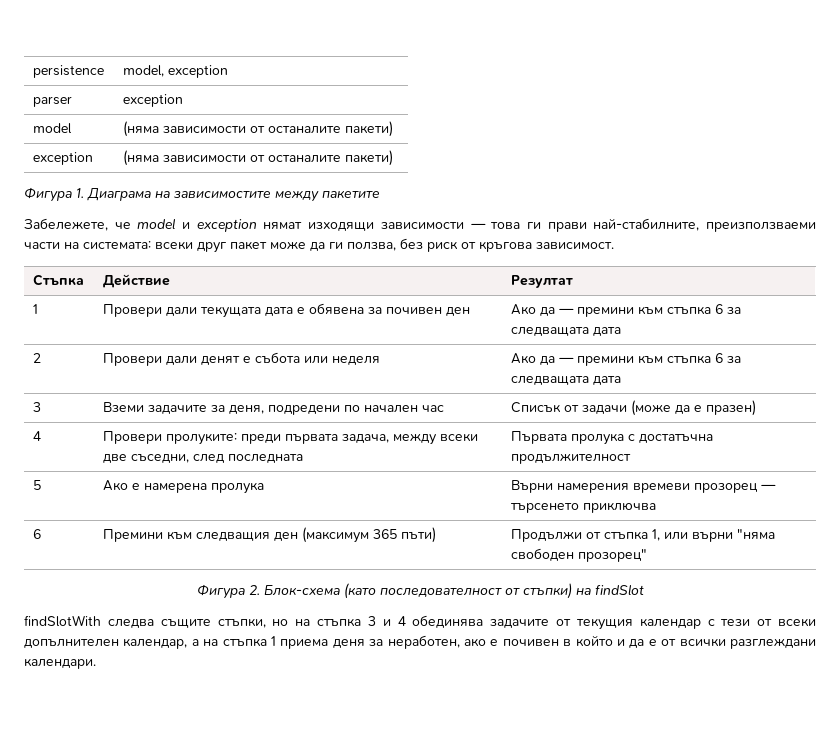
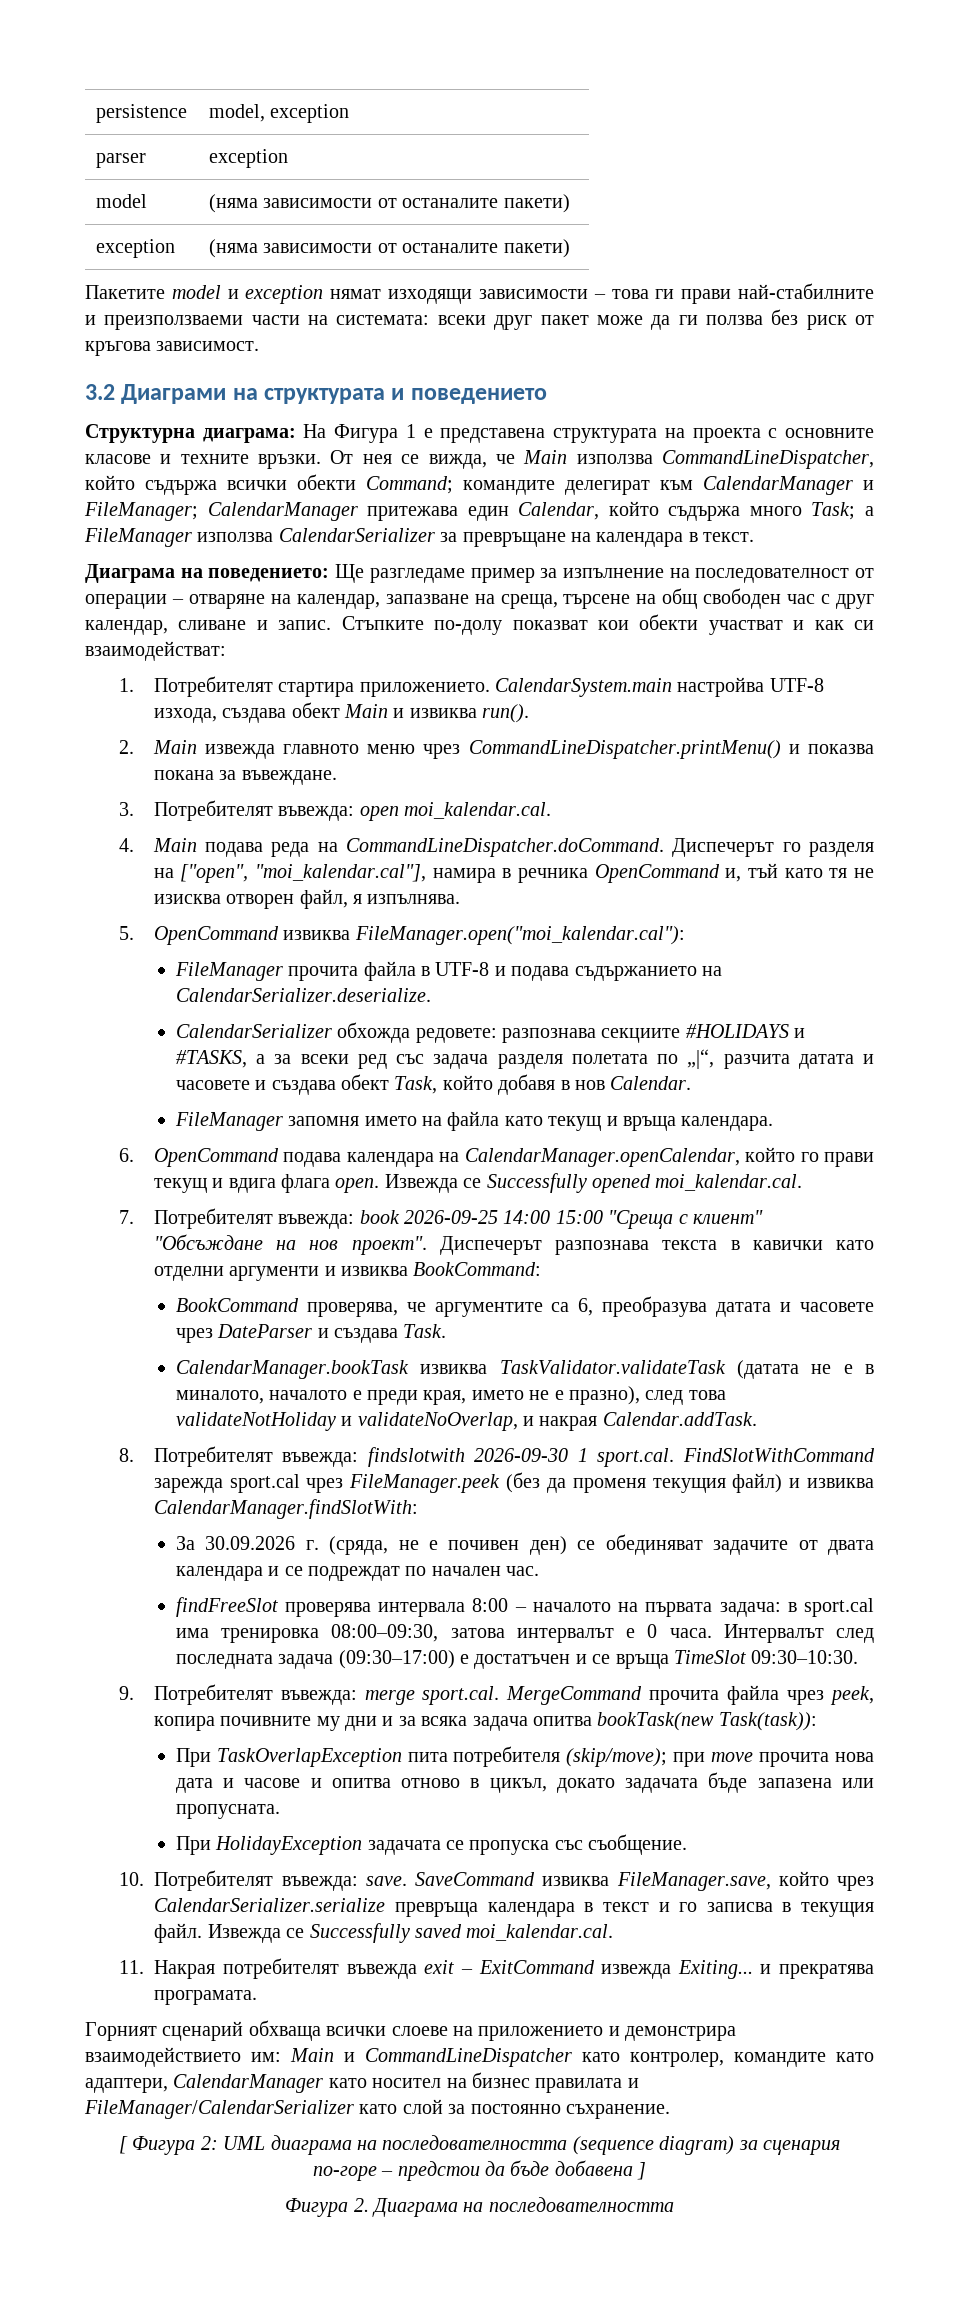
[24,187,380,202] [24,218,131,231] Фигура 1. Диаграма на зависимостите между пакетите // Забележете, че -> [85,285,165,299] Пакетите
[470,223,486,229] — -> [593,294,606,299] –
[593,218,700,231] най-стабилните, -> [738,283,875,299] [85,315,96,325] най-стабилните и
[347,242,396,251] ползва, -> [705,315,763,325] ползва
[33,274,85,286] [103,274,171,288] [511,275,574,288] [33,304,39,314] [103,303,471,318] [511,304,742,317] [511,327,622,336] [33,353,42,363] [103,352,381,366] [511,353,742,366] [511,376,622,385] [33,402,42,412] [103,402,445,415] [511,400,757,416] [33,431,42,441] [103,431,479,445] [103,454,304,463] [511,431,714,445] [511,453,632,464] [33,480,42,490] [103,480,265,494] [511,480,777,493] [510,502,657,513] [33,529,42,539] [103,527,437,543] [511,529,776,542] [511,548,648,562] [196,583,644,599] [24,615,817,630] [24,635,816,649] [24,658,96,669] // Стъпка | Действие | Резултат // 1 | Провери дали текущата дата е обявена за почивен ден | Ако да — премини към стъпка 6 за следващата дата // 2 | Провери дали денят е събота или неделя | Ако да — премини към стъпка 6 за следващата дата // 3 | Вземи задачите за деня, подредени по начален час | Списък от задачи (може да е празен) // 4 | Провери пролуките: преди първата задача, между всеки две съседни, след последната | Първата пролука с достатъчна продължителност // 5 | Ако е намерена пролука | Върни намерения времеви прозорец — търсенето приключва // 6 | Премини към следващия ден (максимум 365 пъти) | Продължи от стъпка 1, или върни "няма свободен прозорец" // Фигура 2. Блок-схема (като последователност от стъпки) на findSlot // findSlotWith следва същите стъпки, но на стъпка 3 и 4 обединява задачите от текущия календар с тези от всеки допълнителен календар, а на стъпка 1 приема деня за неработен, ако е почивен в който и да е от всички разглеждани календари. -> [85,384,547,404] [85,424,875,443] [85,450,875,469] [85,474,874,495] [84,501,874,521] [84,528,755,547] [85,564,875,583] [85,588,875,609] [85,614,874,635] [85,641,226,661] [119,676,824,697] [153,702,530,723] [119,740,875,759] [153,770,337,785] [119,800,551,821] [119,838,874,857] [153,863,875,883] [153,889,461,909] [119,926,685,945] [174,961,722,981] [175,988,431,1002] [175,1022,806,1043] [175,1049,875,1069] [175,1074,692,1095] [174,1111,774,1131] [119,1147,874,1167] [153,1173,803,1193] [119,1208,763,1229] [153,1234,874,1255] [153,1262,542,1281] [175,1296,874,1317] [175,1324,447,1343] [175,1360,874,1379] [175,1386,726,1405] [175,1412,757,1431] [119,1446,876,1467] [153,1472,874,1493] [153,1499,418,1519] [175,1534,875,1555] [175,1566,540,1581] [175,1597,875,1617] [175,1624,874,1643] [175,1650,859,1669] [119,1684,874,1705] [153,1712,817,1731] [175,1746,874,1767] [175,1772,874,1793] [175,1804,280,1819] [175,1834,688,1855] [119,1870,874,1891] [154,1898,874,1917] [154,1923,614,1943] [119,1958,874,1979] [154,1990,258,2005] [85,2020,737,2041] [85,2047,874,2067] [85,2072,639,2093] [84,2099,670,2119] [119,2135,840,2155] [312,2160,647,2181] [285,2197,674,2217] // 3.2 Диаграми на структурата и поведението // Структурна диаграма: На Фигура 1 е представена структурата на проекта с основните класове и техните връзки. От нея се вижда, че Main използва CommandLineDispatcher, който съдържа всички обекти Command; командите делегират към CalendarManager и FileManager; CalendarManager притежава един Calendar, който съдържа много Task; а FileManager използва CalendarSerializer за превръщане на календара в текст. // Диаграма на поведението: Ще разгледаме пример за изпълнение на последователност от операции – отваряне на календар, запазване на среща, търсене на общ свободен час с друг календар, сливане и запис. Стъпките по-долу показват кои обекти участват и как си взаимодействат: // 1. Потребителят стартира приложението. CalendarSystem.main настройва UTF-8 изхода, създава обект Main и извиква run(). // 2. Main извежда главното меню чрез CommandLineDispatcher.printMenu() и показва покана за въвеждане. // 3. Потребителят въвежда: open moi_kalendar.cal. // 4. Main подава реда на CommandLineDispatcher.doCommand. Диспечерът го разделя на ["open", "moi_kalendar.cal"], намира в речника OpenCommand и, тъй като тя не изисква отворен файл, я изпълнява. // 5. OpenCommand извиква FileManager.open("moi_kalendar.cal"): // FileManager прочита файла в UTF-8 и подава съдържанието на CalendarSerializer.deserialize. // CalendarSerializer обхожда редовете: разпознава секциите #HOLIDAYS и #TASKS, а за всеки ред със задача разделя полетата по „|“, разчита датата и часовете и създава обект Task, който добавя в нов Calendar. // FileManager запомня името на файла като текущ и връща календара. // 6. OpenCommand подава календара на CalendarManager.openCalendar, който го прави текущ и вдига флага open. Извежда се Successfully opened moi_kalendar.cal. // 7. Потребителят въвежда: book 2026-09-25 14:00 15:00 "Среща с клиент" "Обсъждане на нов проект". Диспечерът разпознава текста в кавички като отделни аргументи и извиква BookCommand: // BookCommand проверява, че аргументите са 6, преобразува датата и часовете чрез DateParser и създава Task. // CalendarManager.bookTask извиква TaskValidator.validateTask (датата не е в миналото, началото е преди края, името не е празно), след това validateNotHoliday и validateNoOverlap, и накрая Calendar.addTask. // 8. Потребителят въвежда: findslotwith 2026-09-30 1 sport.cal. FindSlotWithCommand зарежда sport.cal чрез FileManager.peek (без да променя текущия файл) и извиква CalendarManager.findSlotWith: // За 30.09.2026 г. (сряда, не е почивен ден) се обединяват задачите от двата календара и се подреждат по начален час. // findFreeSlot проверява интервала 8:00 – началото на първата задача: в sport.cal има тренировка 08:00–09:30, затова интервалът е 0 часа. Интервалът след последната задача (09:30–17:00) е достатъчен и се връща TimeSlot 09:30–10:30. // 9. Потребителят въвежда: merge sport.cal. MergeCommand прочита файла чрез peek, копира почивните му дни и за всяка задача опитва bookTask(new Task(task)): // При TaskOverlapException пита потребителя (skip/move); при move прочита нова дата и часове и опитва отново в цикъл, докато задачата бъде запазена или пропусната. // При HolidayException задачата се пропуска със съобщение. // 10. Потребителят въвежда: save. SaveCommand извиква FileManager.save, който чрез CalendarSerializer.serialize превръща календара в текст и го записва в текущия файл. Извежда се Successfully saved moi_kalendar.cal. // 11. Накрая потребителят въвежда exit – ExitCommand извежда Exiting... и прекратява програмата. // Горният сценарий обхваща всички слоеве на приложението и демонстрира взаимодействието им: Main и CommandLineDispatcher като контролер, командите като адаптери, CalendarManager като носител на бизнес правилата и FileManager/CalendarSerializer като слой за постоянно съхранение. // [ Фигура 2: UML диаграма на последователността (sequence diagram) за сценария по-горе – предстои да бъде добавена ] // Фигура 2. Диаграма на последователността

